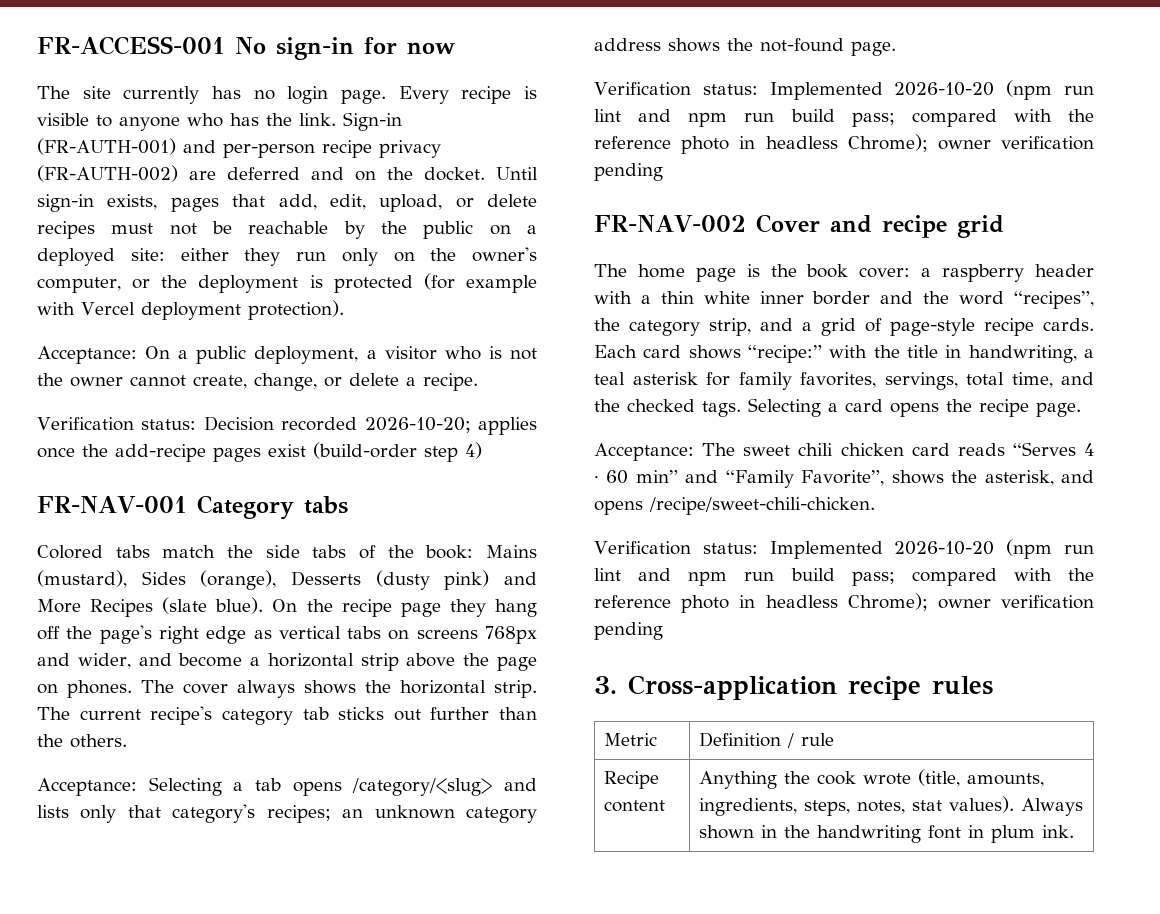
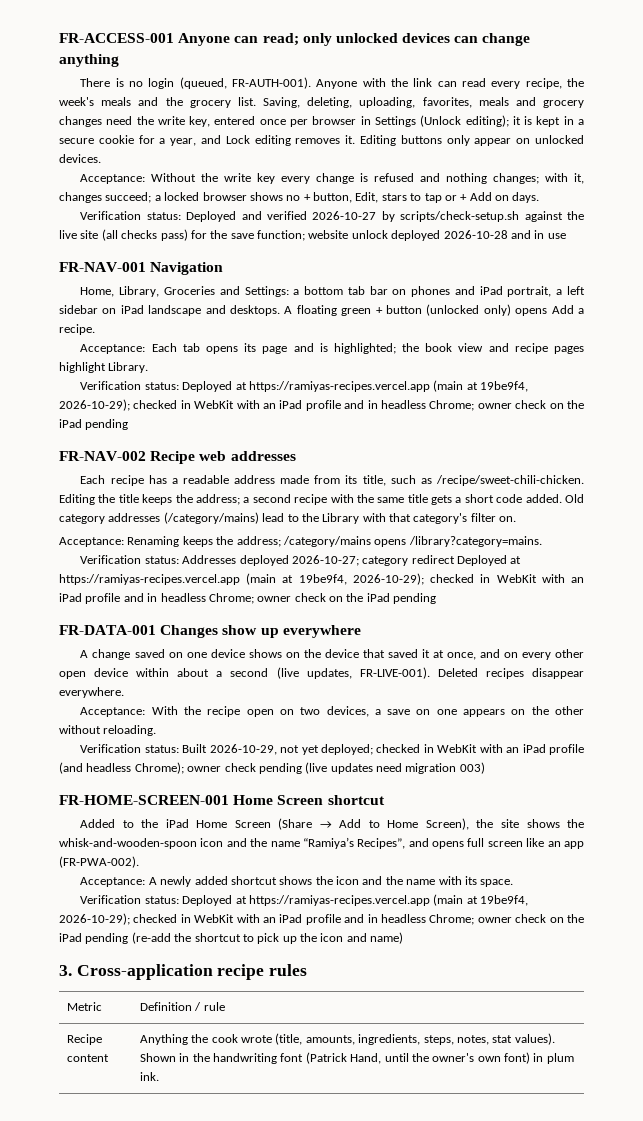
[235,37,455,60] [37,86,537,104] [37,112,402,131] [37,138,441,158] [37,165,538,182] [37,194,537,212] [37,221,537,239] [37,247,537,266] [37,273,537,293] [37,300,344,320] [37,346,537,364] [37,373,478,391] [37,416,537,435] [37,442,482,462] [37,495,348,520] [37,545,537,559] [37,570,537,590] [37,597,537,617] [37,625,537,644] [37,653,538,671] [37,680,537,698] [37,706,537,725] [37,734,127,748] [37,777,537,796] [37,804,537,823] [594,38,896,56] [594,80,1094,100] [594,109,1094,127] [594,134,1094,154] [594,163,663,181] [594,214,1004,238] [594,264,1094,282] [594,291,1094,309] [594,318,1094,336] [594,345,1094,363] [594,372,1094,390] [594,398,1081,417] [594,442,1094,461] [594,470,1094,488] [594,497,875,515] [594,539,1094,559] [594,568,1094,586] [594,593,1094,613] [594,622,663,640] No sign-in for now // The site currently has no login page. Every recipe is visible to anyone who has the link. Sign-in (FR-AUTH-001) and per-person recipe privacy (FR-AUTH-002) are deferred and on the docket. Until sign-in exists, pages that add, edit, upload, or delete recipes must not be reachable by the public on a deployed site: either they run only on the owner's computer, or the deployment is protected (for example with Vercel deployment protection). // Acceptance: On a public deployment, a visitor who is not the owner cannot create, change, or delete a recipe. // Verification status: Decision recorded 2026-10-20; applies once the add-recipe pages exist (build-order step 4) // FR-NAV-001 Category tabs // Colored tabs match the side tabs of the book: Mains (mustard), Sides (orange), Desserts (dusty pink) and More Recipes (slate blue). On the recipe page they hang off the page's right edge as vertical tabs on screens 768px and wider, and become a horizontal strip above the page on phones. The cover always shows the horizontal strip. The current recipe's category tab sticks out further than the others. // Acceptance: Selecting a tab opens /category/<slug> and lists only that category's recipes; an unknown category address shows the not-found page. // Verification status: Implemented 2026-10-20 (npm run lint and npm run build pass; compared with the reference photo in headless Chrome); owner verification pending // FR-NAV-002 Cover and recipe grid // The home page is the book cover: a raspberry header with a thin white inner border and the word “recipes”, the category strip, and a grid of page-style recipe cards. Each card shows “recipe:” with the title in handwriting, a teal asterisk for family favorites, servings, total time, and the checked tags. Selecting a card opens the recipe page. // Acceptance: The sweet chili chicken card reads “Serves 4 · 60 min” and “Family Favorite”, shows the asterisk, and opens /recipe/sweet-chili-chicken. // Verification status: Implemented 2026-10-20 (npm run lint and npm run build pass; compared with the reference photo in headless Chrome); owner verification pending -> [178,33,531,46] [59,54,119,67] [80,77,584,89] [59,97,584,108] [59,115,584,127] [59,135,585,146] [59,154,101,163] [80,173,584,184] [59,192,540,203] [80,211,584,222] [59,229,566,241] [59,262,224,275] [80,286,586,297] [59,304,584,316] [59,324,95,335] [80,343,584,354] [59,362,149,373] [80,380,529,392] [59,399,584,411] [59,419,129,430] [59,451,296,464] [80,475,584,486] [59,494,585,505] [59,512,517,524] [59,536,542,547] [80,555,522,566] [59,573,584,585] [59,593,437,604] [59,625,361,638] [80,649,584,660] [59,667,584,679] [59,687,124,698] [80,706,584,717] [59,725,157,736] [80,744,585,755] [59,762,485,774] [59,795,385,805] [80,818,584,830] [59,837,584,849] [59,856,139,868] [80,876,514,887] [80,894,529,906] [59,913,584,925] [59,932,404,944] Anyone can read; only unlocked devices can change anything // There is no login (queued, FR-AUTH-001). Anyone with the link can read every recipe, the week's meals and the grocery list. Saving, deleting, uploading, favorites, meals and grocery changes need the write key, entered once per browser in Settings (Unlock editing); it is kept in a secure cookie for a year, and Lock editing removes it. Editing buttons only appear on unlocked devices. // Acceptance: Without the write key every change is refused and nothing changes; with it, changes succeed; a locked browser shows no + button, Edit, stars to tap or + Add on days. // Verification status: Deployed and verified 2026-10-27 by scripts/check-setup.sh against the live site (all checks pass) for the save function; website unlock deployed 2026-10-28 and in use // FR-NAV-001 Navigation // Home, Library, Groceries and Settings: a bottom tab bar on phones and iPad portrait, a left sidebar on iPad landscape and desktops. A floating green + button (unlocked only) opens Add a recipe. // Acceptance: Each tab opens its page and is highlighted; the book view and recipe pages highlight Library. // Verification status: Deployed at https://ramiyas-recipes.vercel.app (main at 19be9f4, 2026-10-29); checked in WebKit with an iPad profile and in headless Chrome; owner check on the iPad pending // FR-NAV-002 Recipe web addresses // Each recipe has a readable address made from its title, such as /recipe/sweet-chili-chicken. Editing the title keeps the address; a second recipe with the same title gets a short code added. Old category addresses (/category/mains) lead to the Library with that category's filter on. // Acceptance: Renaming keeps the address; /category/mains opens /library?category=mains. // Verification status: Addresses deployed 2026-10-27; category redirect Deployed at https://ramiyas-recipes.vercel.app (main at 19be9f4, 2026-10-29); checked in WebKit with an iPad profile and in headless Chrome; owner check on the iPad pending // FR-DATA-001 Changes show up everywhere // A change saved on one device shows on the device that saved it at once, and on every other open device within about a second (live updates, FR-LIVE-001). Deleted recipes disappear everywhere. // Acceptance: With the recipe open on two devices, a save on one appears on the other without reloading. // Verification status: Built 2026-10-29, not yet deployed; checked in WebKit with an iPad profile (and headless Chrome); owner check pending (live updates need migration 003) // FR-HOME-SCREEN-001 Home Screen shortcut // Added to the iPad Home Screen (Share → Add to Home Screen), the site shows the whisk-and-wooden-spoon icon and the name “Ramiya’s Recipes”, and opens full screen like an app (FR-PWA-002). // Acceptance: A newly added shortcut shows the icon and the name with its space. // Verification status: Deployed at https://ramiyas-recipes.vercel.app (main at 19be9f4, 2026-10-29); checked in WebKit with an iPad profile and in headless Chrome; owner check on the iPad pending (re-add the shortcut to pick up the icon and name)
[1021,798,1084,816] [699,825,755,839] Always shown -> [139,1053,176,1062] Shown
(962, 832) none -> [305,1052,531,1064] (Patrick Hand, until the owner's own font)

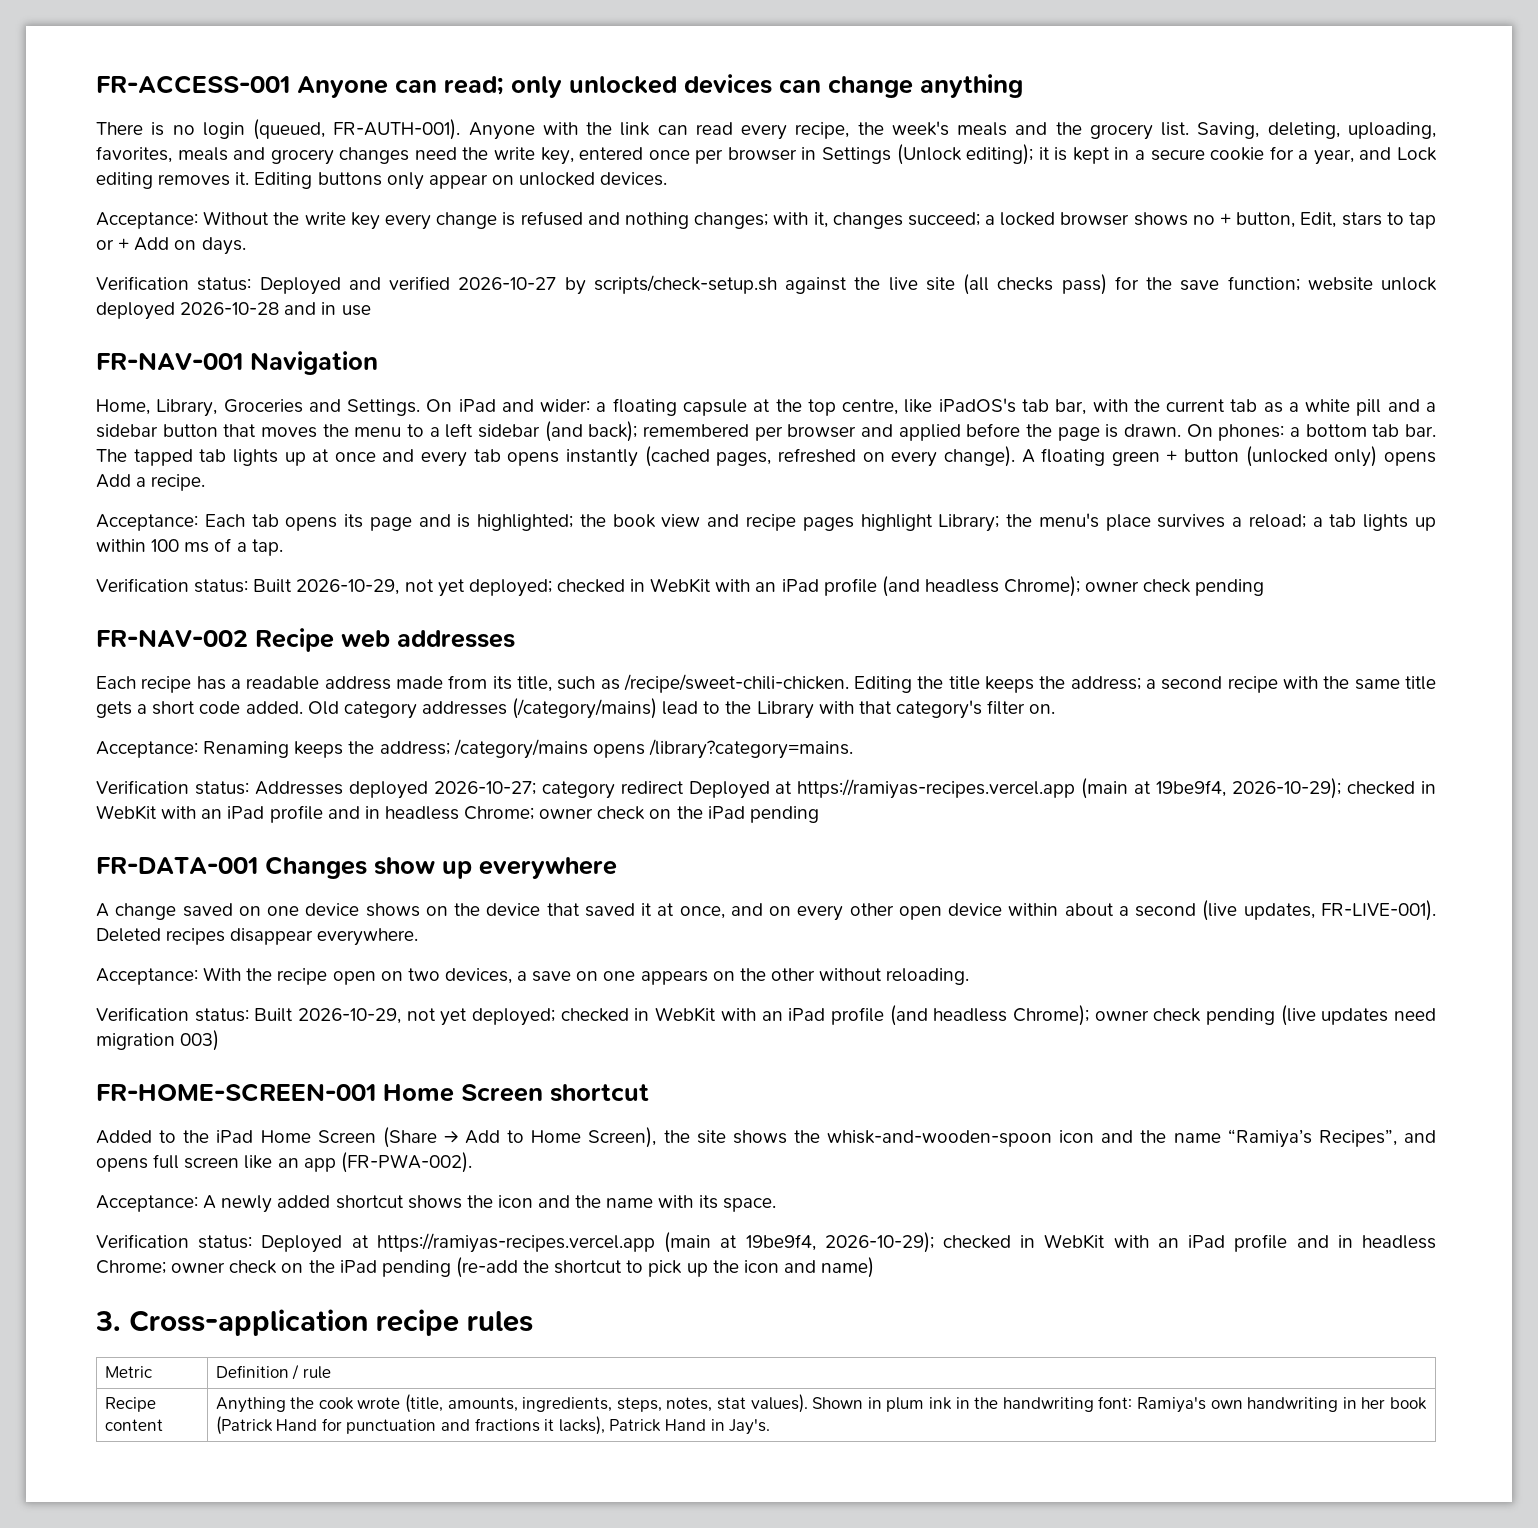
[244,286,586,297] [59,305,280,316] Settings: a bottom tab bar on phones and iPad portrait, a left sidebar on iPad landscape and desktops. -> [347,398,1436,416] [96,421,1437,442] [96,446,1015,467] Settings. On iPad and wider: a floating capsule at the top centre, like iPadOS's tab bar, with the current tab as a white pill and a sidebar button that moves the menu to a left sidebar (and back); remembered per browser and applied before the page is drawn. On phones: a bottom tab bar. The tapped tab lights up at once and every tab opens instantly (cached pages, refreshed on every change).
[108,362,149,373] [80,380,529,392] [59,399,584,411] [59,419,82,428] Library. // Verification status: Deployed at https://ramiyas-recipes.vercel.app (main at 19be9f4, 2026-10-29); checked in WebKit with an iPad profile and in headless Chrome; owner check on the iPad -> [938,513,1436,532] [96,538,283,556] [96,576,1192,597] Library; the menu's place survives a reload; a tab lights up within 100 ms of a tap. // Verification status: Built 2026-10-29, not yet deployed; checked in WebKit with an iPad profile (and headless Chrome); owner check
[192,1052,574,1064] [139,1072,159,1081] the handwriting font (Patrick Hand, until the owner's own font) in plum ink. -> [886,1396,1427,1413] [215,1416,771,1435] plum ink in the handwriting font: Ramiya's own handwriting in her book (Patrick Hand for punctuation and fractions it lacks), Patrick Hand in Jay's.

